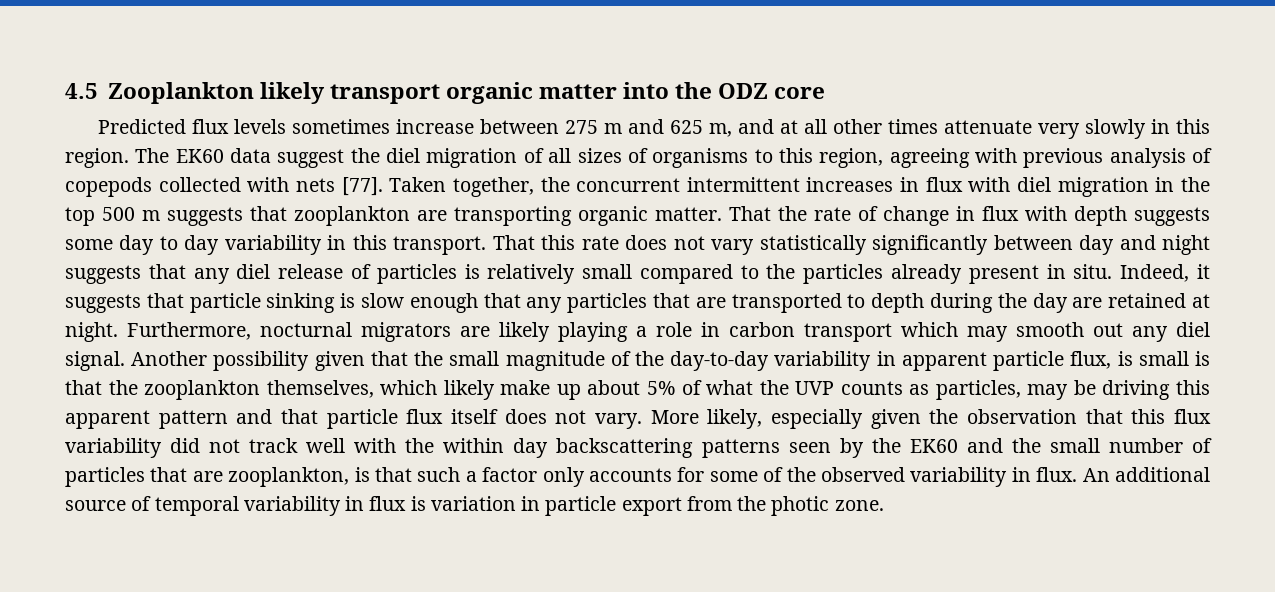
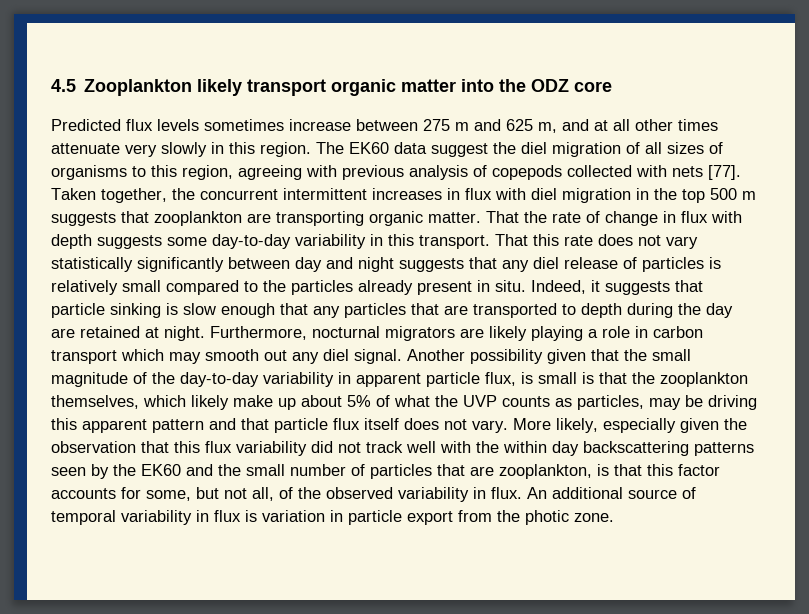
[119,235,220,255] day to day -> [212,234,291,249] day-to-day
[417,467,758,487] such a factor only accounts for some -> [647,464,720,476] [51,487,274,501] this factor accounts for some, but not all,

